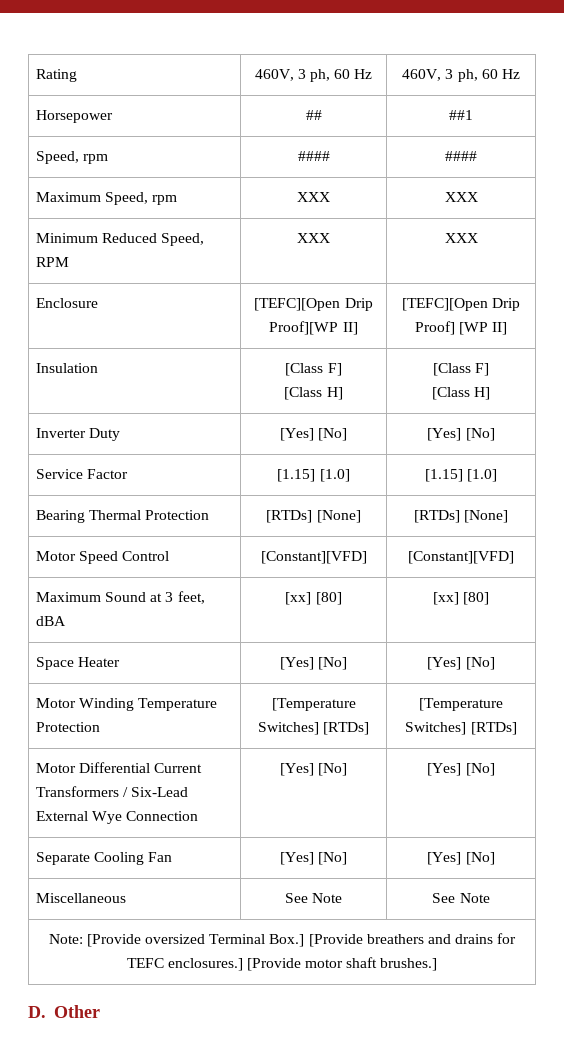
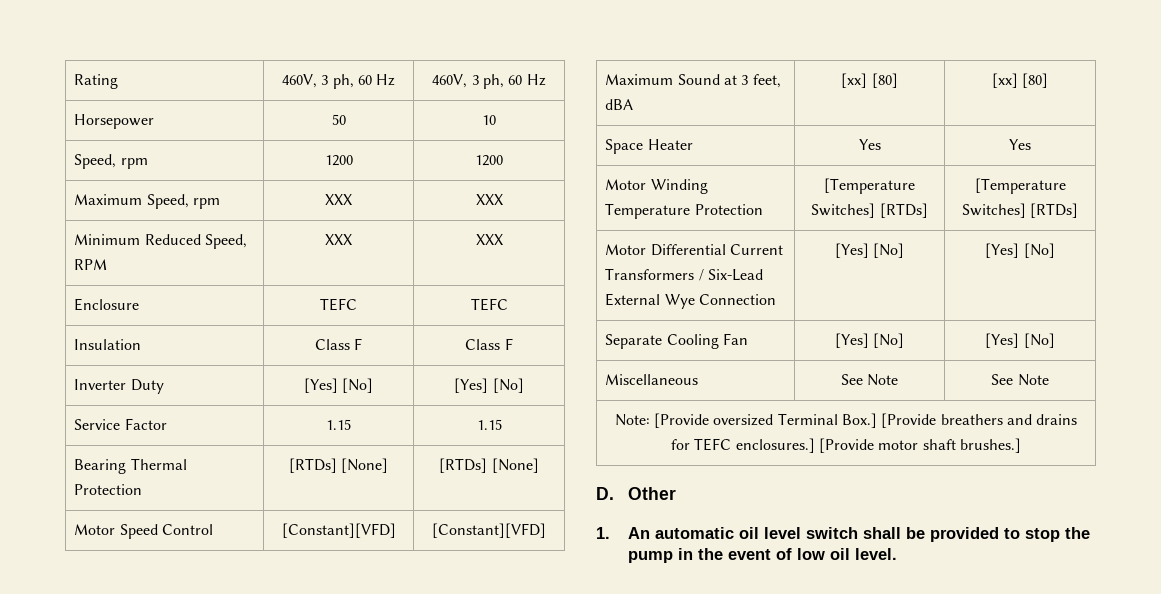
[305,110,322,120] [449,110,474,120] [35,151,108,164] [297,151,330,161] [445,151,478,161] ## | ##1 // Speed, rpm | #### | #### -> [331,114,346,125] [482,115,496,125] [74,154,148,169] [324,155,353,166] [475,155,503,166] 50 | 10 // Speed, rpm | 1200 | 1200
[254,298,373,311] [269,321,358,335] [401,298,521,311] [414,321,508,335] [35,363,98,373] [285,363,342,376] [284,387,343,400] [432,363,490,376] [431,387,491,400] [TEFC][Open Drip Proof][WP II] | [TEFC][Open Drip Proof] [WP II] // Insulation | [Class F] // [Class H] | [Class F] // [Class H] -> [320,298,357,311] [470,298,508,311] [74,339,142,350] [314,338,363,350] [465,338,513,350] TEFC | TEFC // Insulation | Class F | Class F
[277,469,350,482] [424,469,498,482] [1.15] [1.0] | [1.15] [1.0] -> [326,419,351,430] [476,419,502,430] 1.15 | 1.15
[279,657,348,670] [427,657,495,670] [Yes] [No] | [Yes] [No] -> [858,139,881,150] [1009,139,1031,150] Yes | Yes
(100, 1011) none -> [596,527,1091,542] [628,548,898,563] // 1. An automatic oil level switch shall be provided to stop the pump in the event of low oil level.

